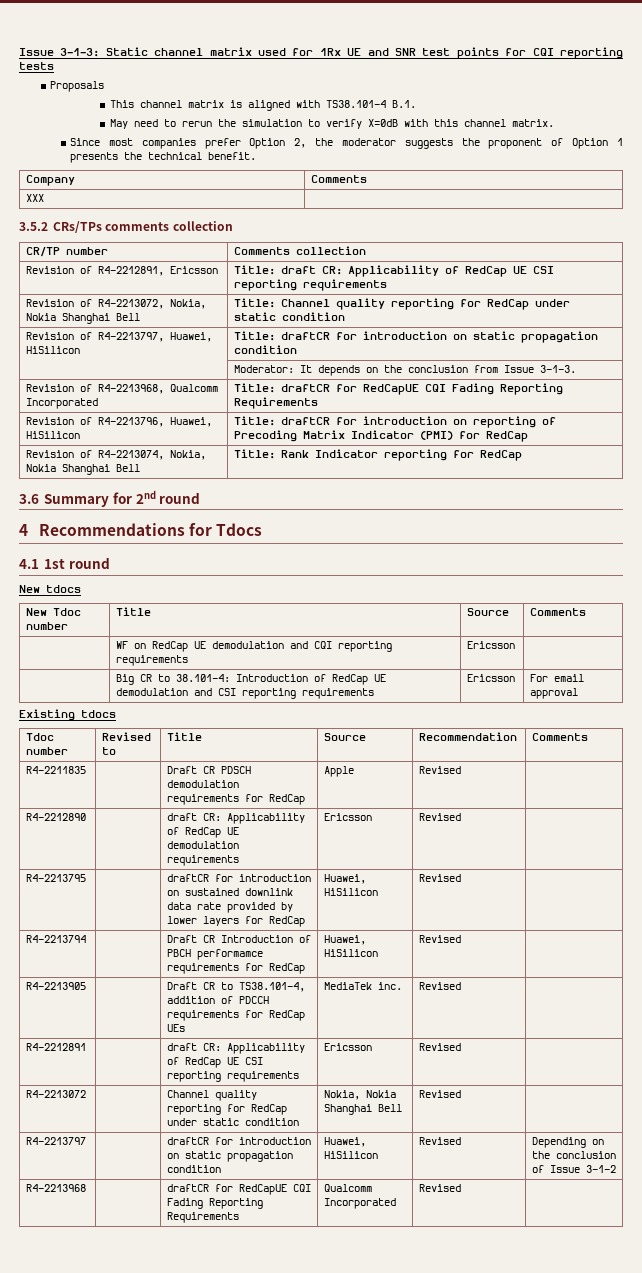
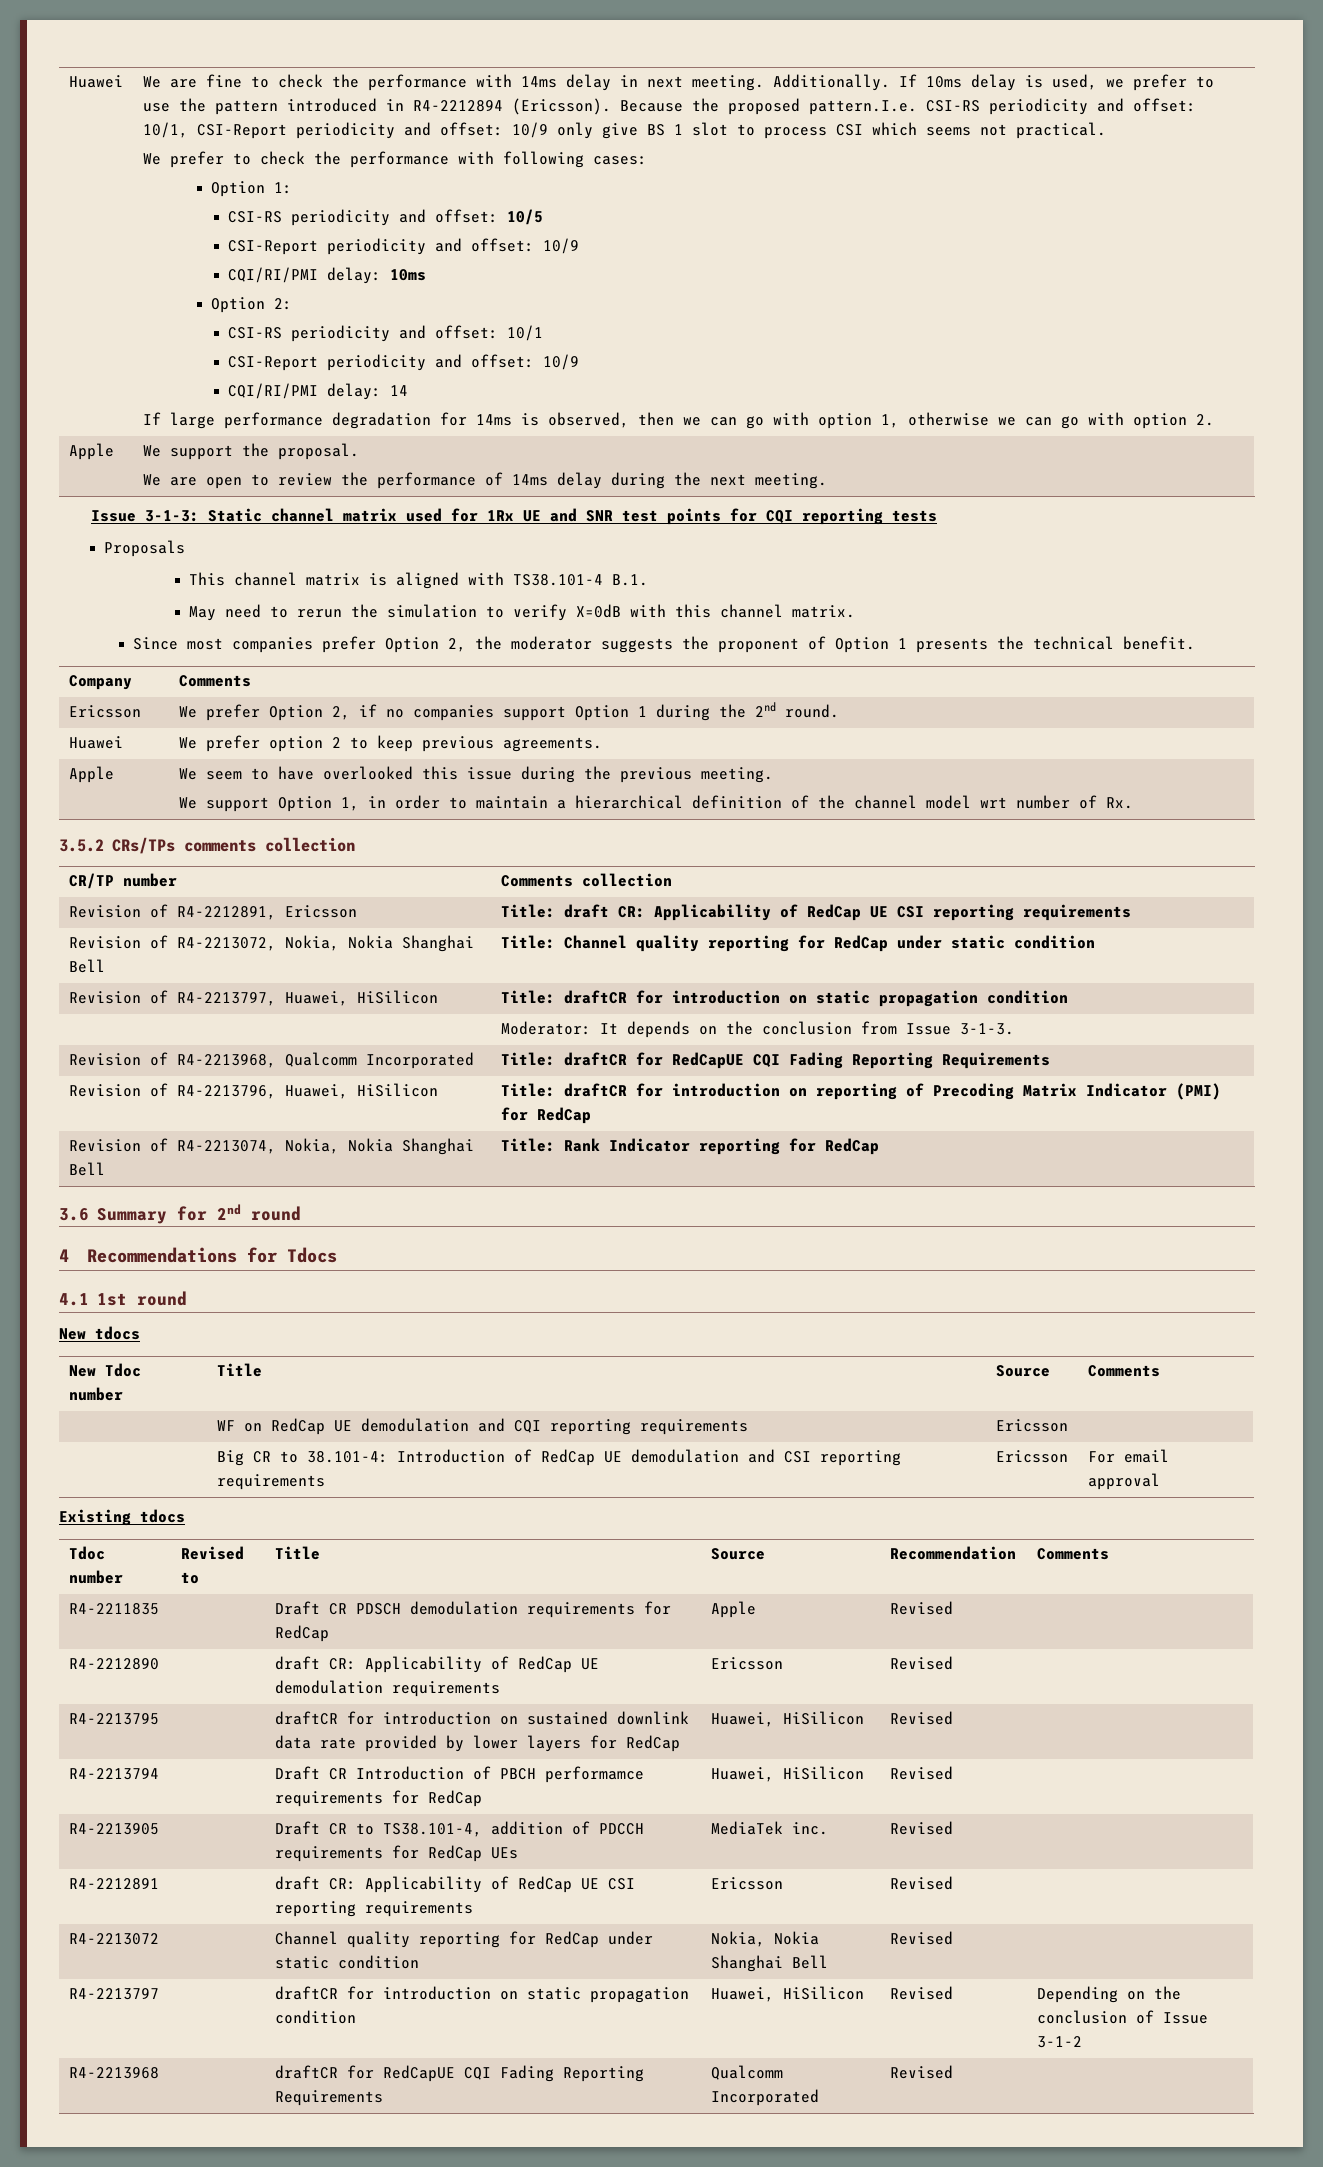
(19, 52) none -> [68,75,123,88] [142,74,1214,91] [142,98,1196,115] [142,122,1106,139] [142,151,647,168] [210,181,292,197] [227,209,543,226] [227,238,579,255] [227,267,426,284] [210,297,292,313] [227,325,543,342] [227,354,579,371] [227,383,408,400] [142,412,1214,429] [68,443,114,460] [142,443,359,460] [142,472,827,489] Huawei | We are fine to check the performance with 14ms delay in next meeting. Additionally. If 10ms delay is used, we prefer to use the pattern introduced in R4-2212894 (Ericsson). Because the proposed pattern.I.e. CSI-RS periodicity and offset: 10/1, CSI-Report periodicity and offset: 10/9 only give BS 1 slot to process CSI which seems not practical. // We prefer to check the performance with following cases: // Option 1: // CSI-RS periodicity and offset: 10/5 // CSI-Report periodicity and offset: 10/9 // CQI/RI/PMI delay: 10ms // Option 2: // CSI-RS periodicity and offset: 10/1 // CSI-Report periodicity and offset: 10/9 // CQI/RI/PMI delay: 14 // If large performance degradation for 14ms is observed, then we can go with option 1, otherwise we can go with option 2. // Apple | We support the proposal. // We are open to review the performance of 14ms delay during the next meeting. //
[25,194,44,202] XXX | -> [68,705,141,718] [178,702,839,721] [68,736,123,749] [178,735,602,752] [68,766,114,783] [178,766,773,783] [178,795,1133,812] Ericsson | We prefer Option 2, if no companies support Option 1 during the 2nd round. // Huawei | We prefer option 2 to keep previous agreements. // Apple | We seem to have overlooked this issue during the previous meeting. // We support Option 1, in order to maintain a hierarchical definition of the channel model wrt number of Rx.

